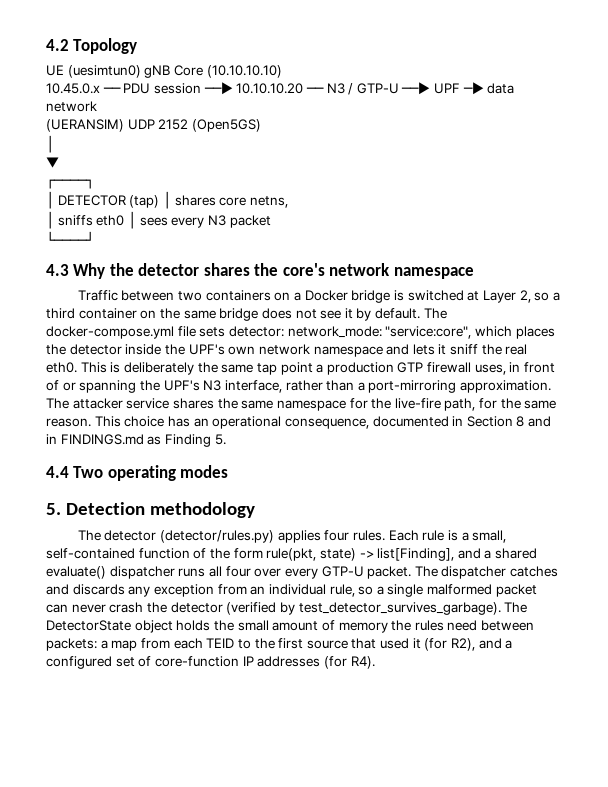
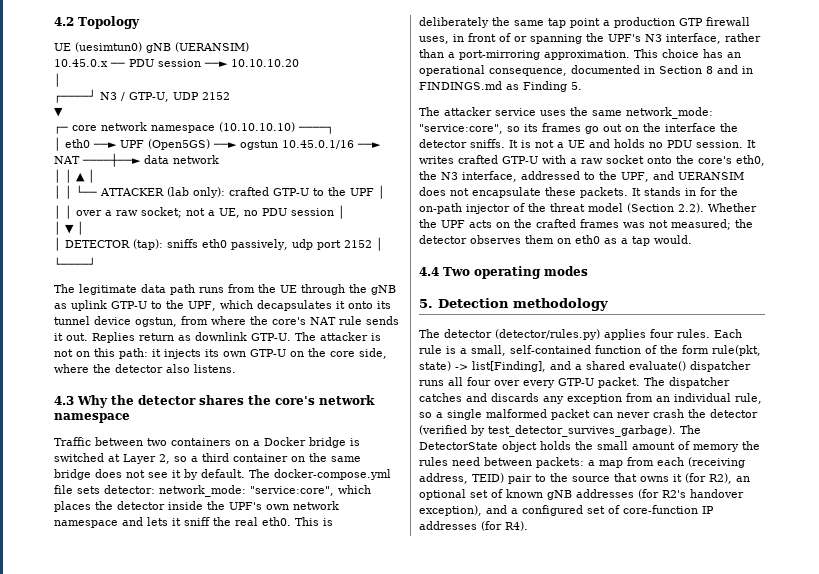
[173,65,282,78] Core (10.10.10.10) -> [175,42,249,52] (UERANSIM)
[305,82,515,95] [46,101,97,112] [46,119,261,132] [46,135,54,153] [46,157,59,168] [46,179,94,189] ── N3 / GTP-U ──► UPF ─► data network // (UERANSIM) UDP 2152 (Open5GS) // │ // ▼ // ┌────┐ -> [54,73,61,87] [54,89,230,103] [54,107,63,117] [54,122,334,134] [54,137,381,151] [54,153,219,167] [54,169,95,183] [54,185,385,199] [54,205,345,219] [54,221,84,235] // │ // ┌────┘ N3 / GTP-U, UDP 2152 // ▼ // ┌─ core network namespace (10.10.10.10) ────┐ // │ eth0 ──► UPF (Open5GS) ──► ogstun 10.45.0.1/16 ──► NAT ────┼──► data network // │ │ ▲ │ // │ │ └── ATTACKER (lab only): crafted GTP-U to the UPF │ // │ │ over a raw socket; not a UE, no PDU session │ // │ ▼ │
[129,191,288,209] [46,211,271,229] [46,231,94,245] (tap) │ shares core netns, // │ sniffs eth0 │ sees every N3 packet // └────┘ -> [133,237,383,251] [54,257,96,268] [54,284,396,295] [54,300,391,311] [54,316,399,327] [54,332,381,343] [54,348,387,359] [54,364,236,373] (tap): sniffs eth0 passively, udp port 2152 │ // └────┘ // The legitimate data path runs from the UE through the gNB as uplink GTP-U to the UPF, which decapsulates it onto its tunnel device ogstun, from where the core's NAT rule sends it out. Replies return as downlink GTP-U. The attacker is not on this path: it injects its own GTP-U on the core side, where the detector also listens.
[46,398,557,411] [46,418,91,427] The attacker service shares the same namespace for the live-fire path, for the same reason. -> (630, 55) none
(226, 439) none -> [419,107,713,119] [419,123,738,134] [419,139,756,148] [419,155,765,166] [419,171,744,182] [419,187,738,198] [419,203,757,214] [419,219,753,230] [419,235,692,246] // The attacker service uses the same network_mode: "service:core", so its frames go out on the interface the detector sniffs. It is not a UE and holds no PDU session. It writes crafted GTP-U with a raw socket onto the core's eth0, the N3 interface, addressed to the UPF, and UERANSIM does not encapsulate these packets. It stands in for the on-path injector of the threat model (Section 2.2). Whether the UPF acts on the crafted frames was not measured; the detector observes them on eth0 as a tap would.
[206,638,304,649] TEID to the first -> [688,457,745,468] [419,473,568,484] (receiving address, TEID) pair to the
[380,638,410,649] used -> [640,476,669,482] owns
(476, 644) none -> [736,476,750,482] [419,489,744,500] [419,505,482,516] an optional set of known gNB addresses (for R2's handover exception),

